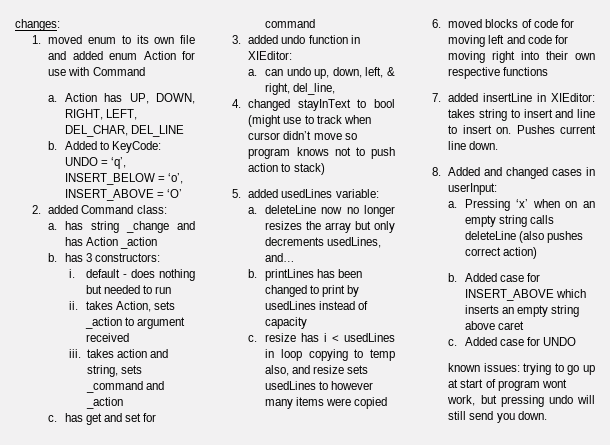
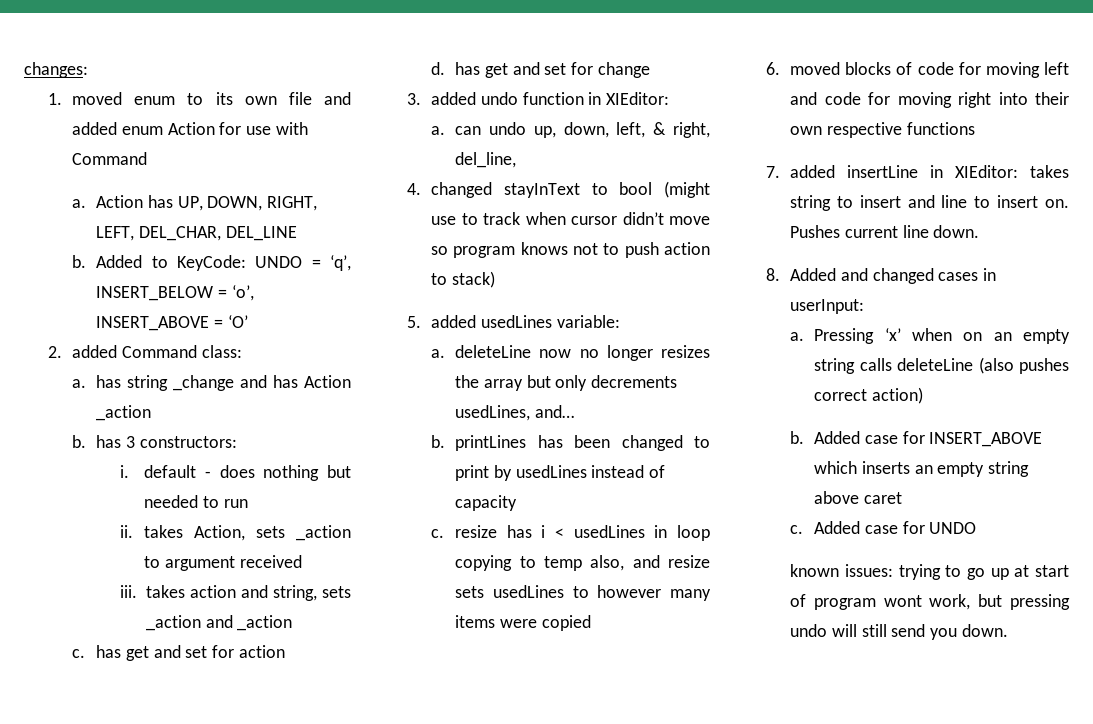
[85,381,143,393] _command -> [145,615,201,631] _action
[265,19,316,28] command -> [238,645,285,658] [431,62,650,78] action // d. has get and set for change

